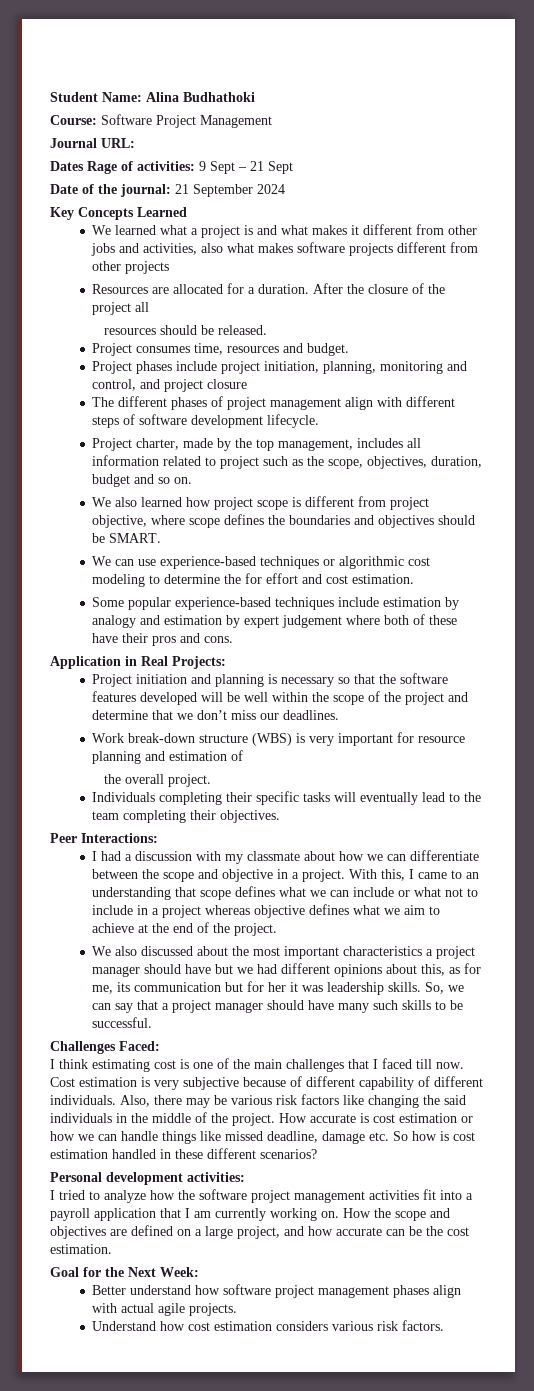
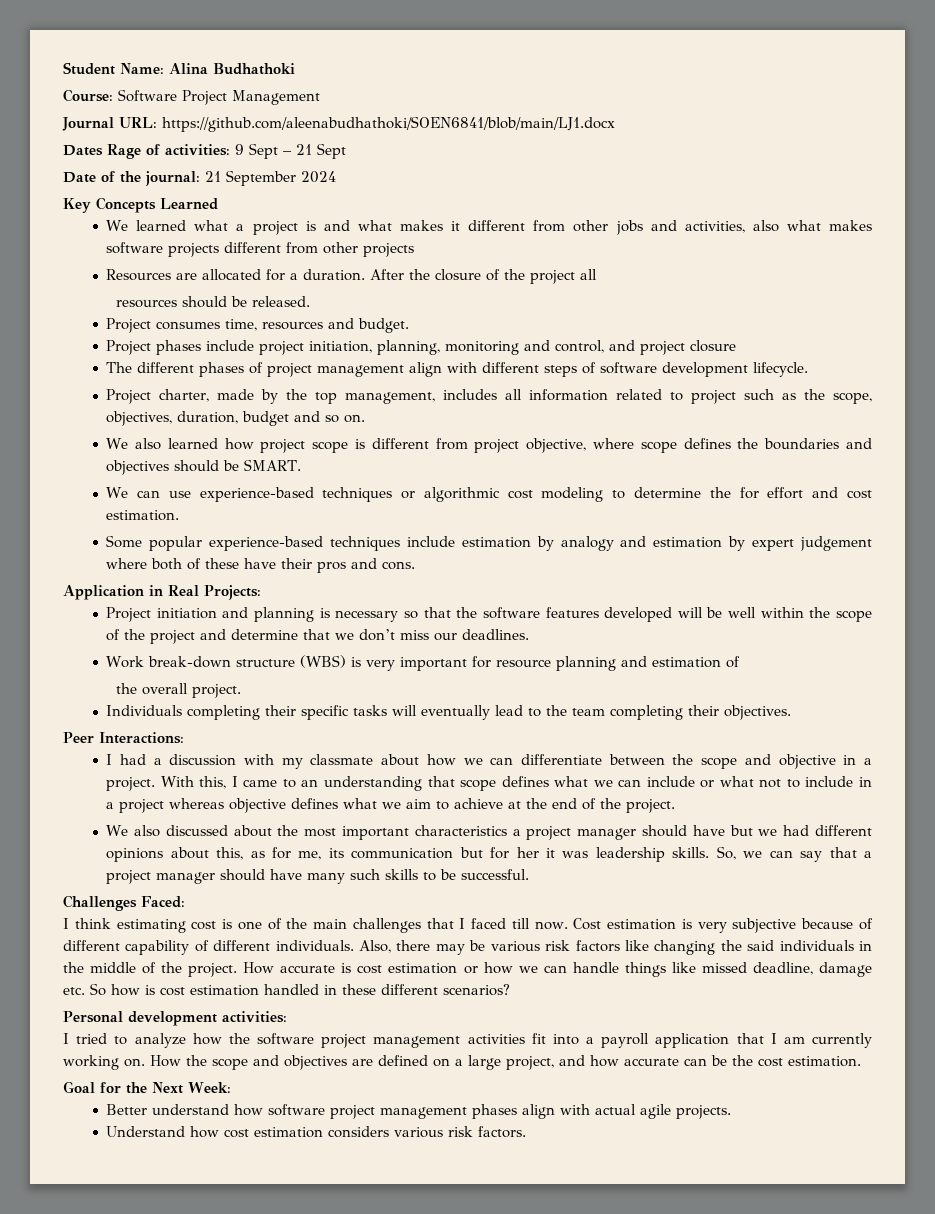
(135, 143) none -> [162,116,615,132] https://github.com/aleenabudhathoki/SOEN6841/blob/main/LJ1.docx

